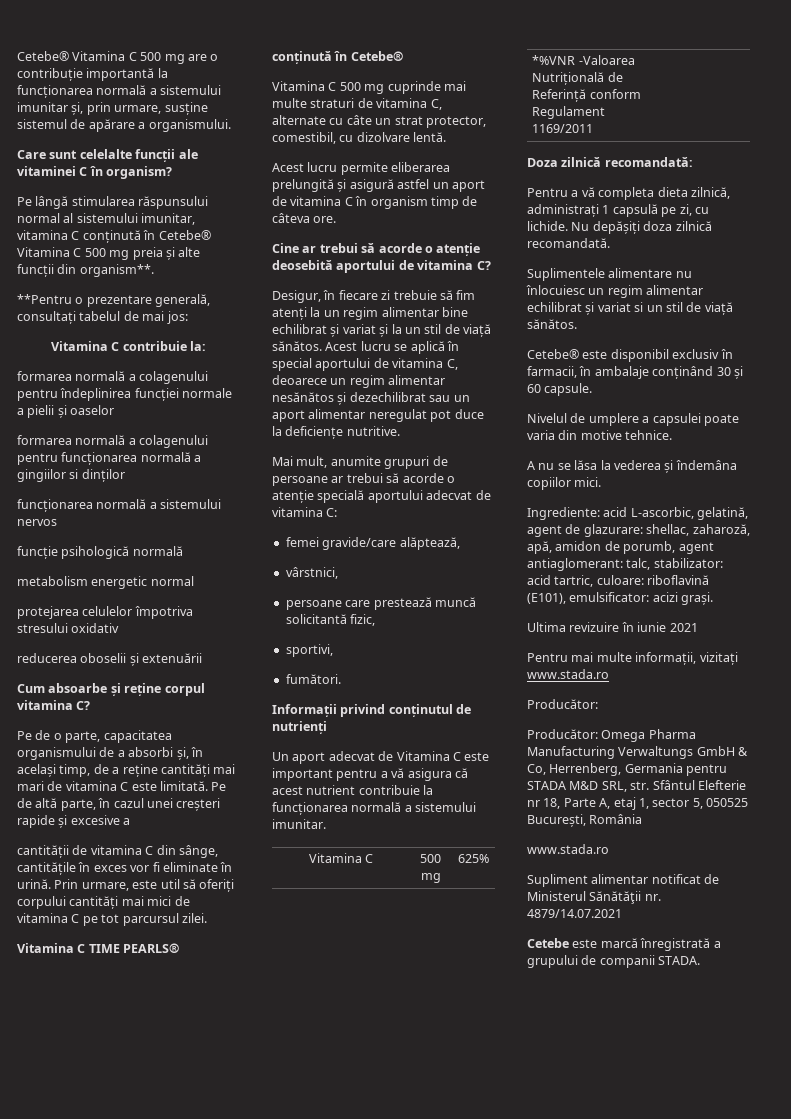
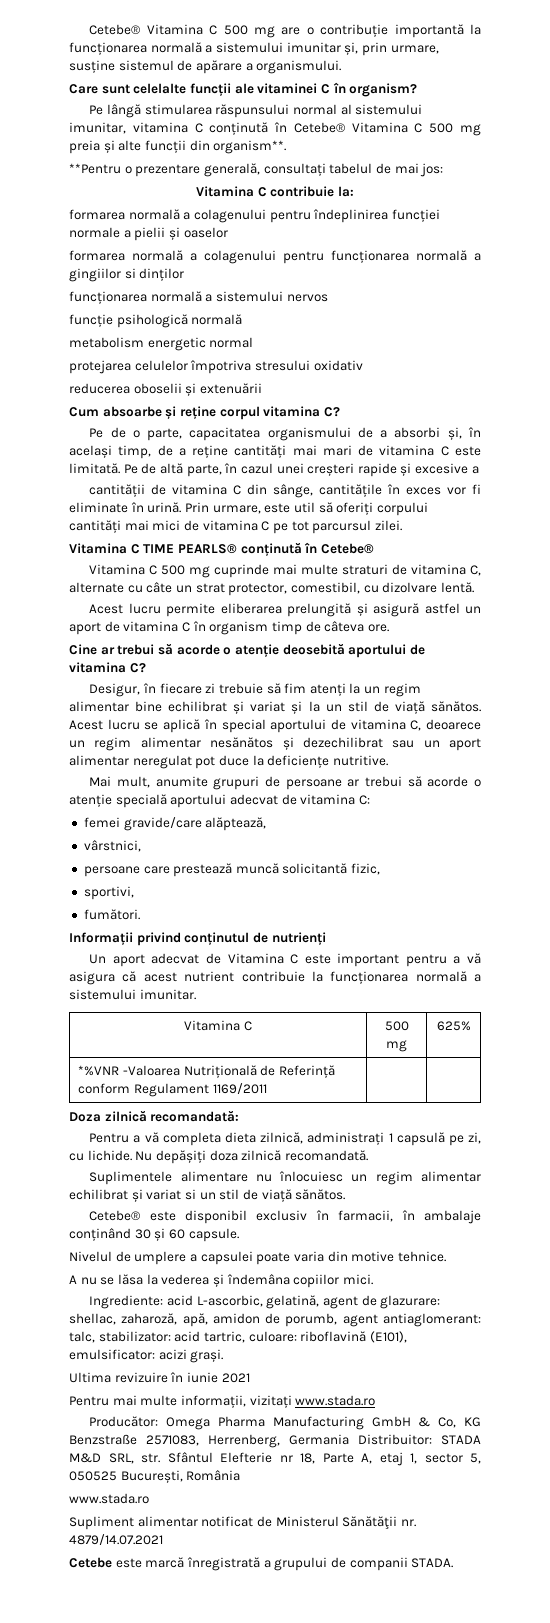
[527,729,598,739] // Producător: -> (159, 1421) none
[618,746,694,759] Verwaltungs -> (364, 1423) none
(546, 769) none -> [464,1417,481,1427] [69,1434,199,1446] KG Benzstraße 2571083,
[686,764,728,776] pentru -> [358,1434,432,1445] Distribuitor:

